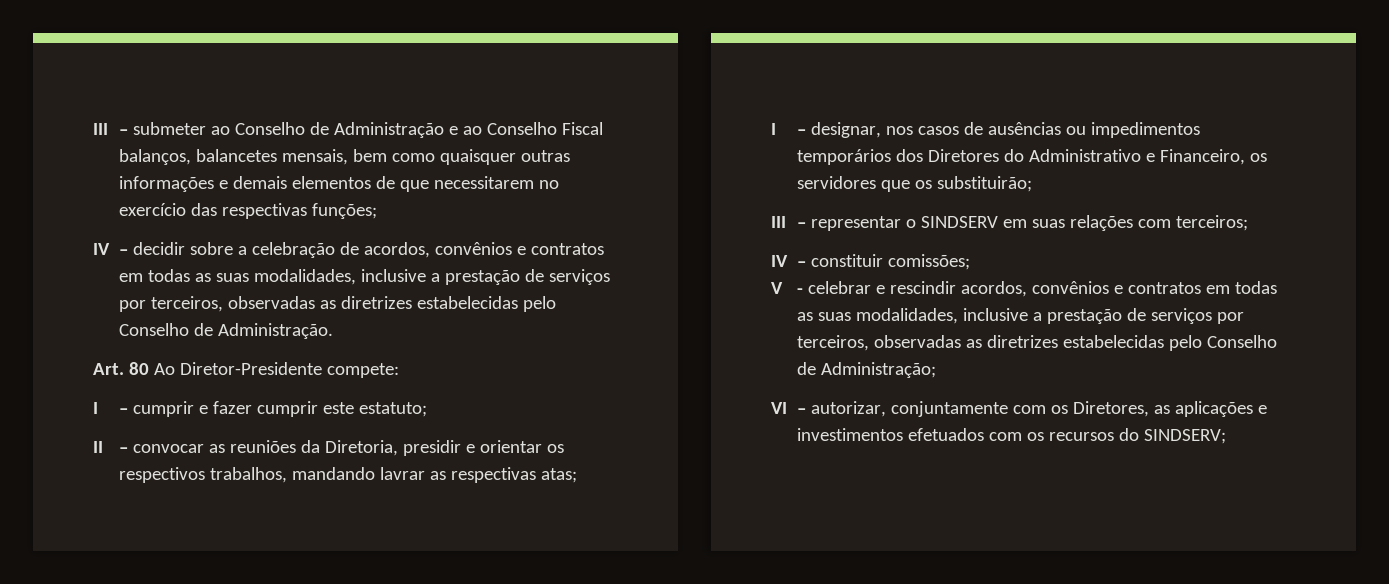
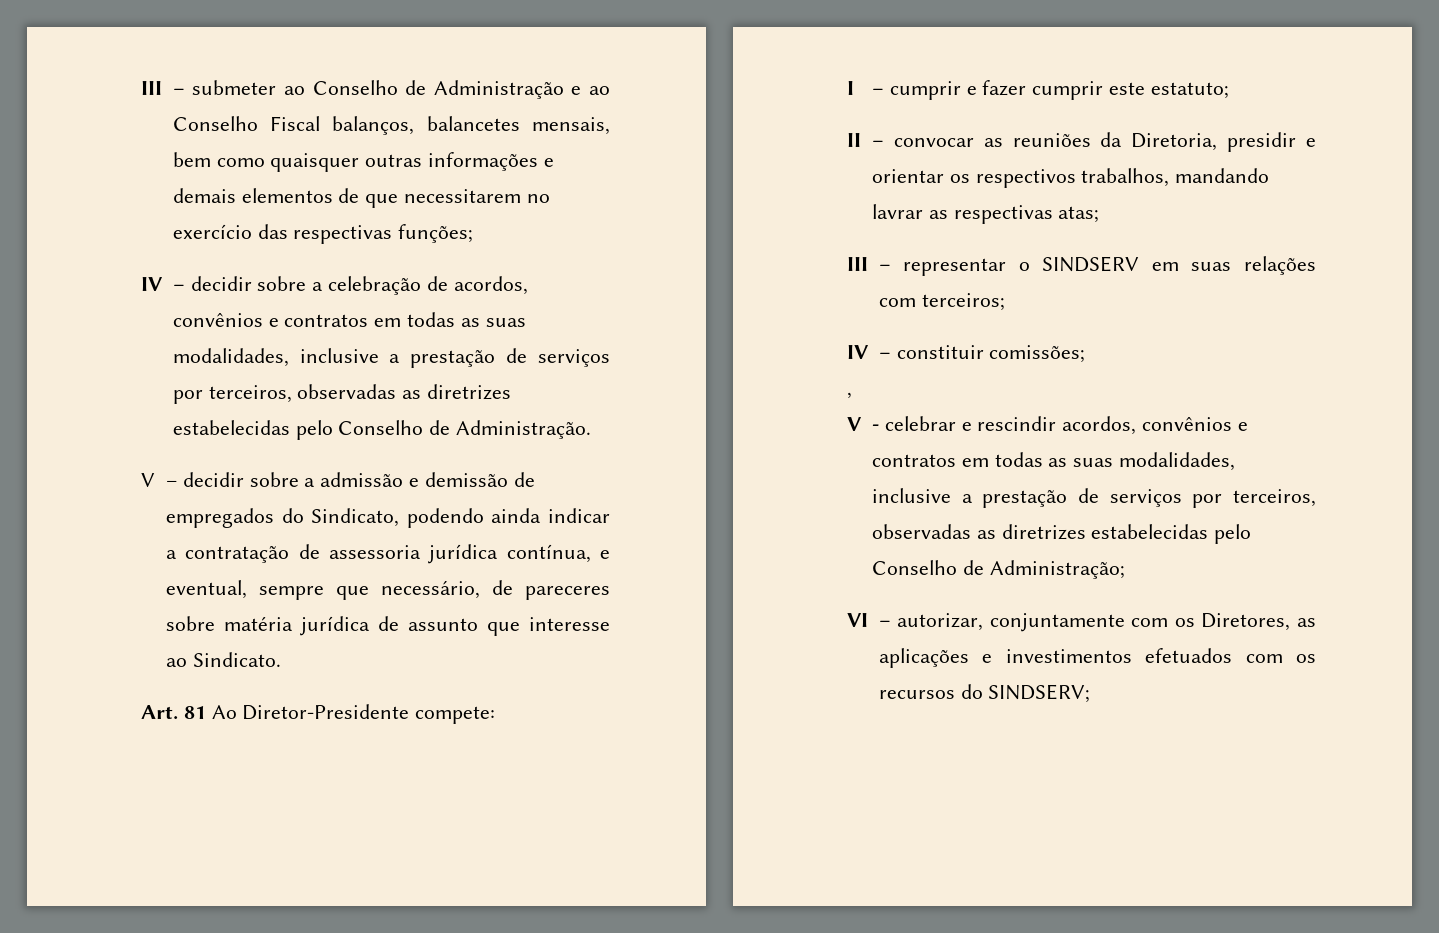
(334, 331) none -> [141,472,535,487] [166,508,610,528] [166,544,610,564] [166,580,610,600] [166,616,610,636] [166,652,281,667] // V – decidir sobre a admissão e demissão de empregados do Sindicato, podendo ainda indicar a contratação de assessoria jurídica contínua, e eventual, sempre que necessário, de pareceres sobre matéria jurídica de assunto que interesse ao Sindicato.
[128,362,149,375] 80 -> [183,706,206,719] 81
[771,122,1201,138] [797,149,1268,165] [797,176,1033,192] // I – designar, nos casos de ausências ou impedimentos temporários dos Diretores do Administrativo e Financeiro, os servidores que os substituirão; -> (1100, 214) none
(971, 262) none -> [847,392,852,399] // ,

